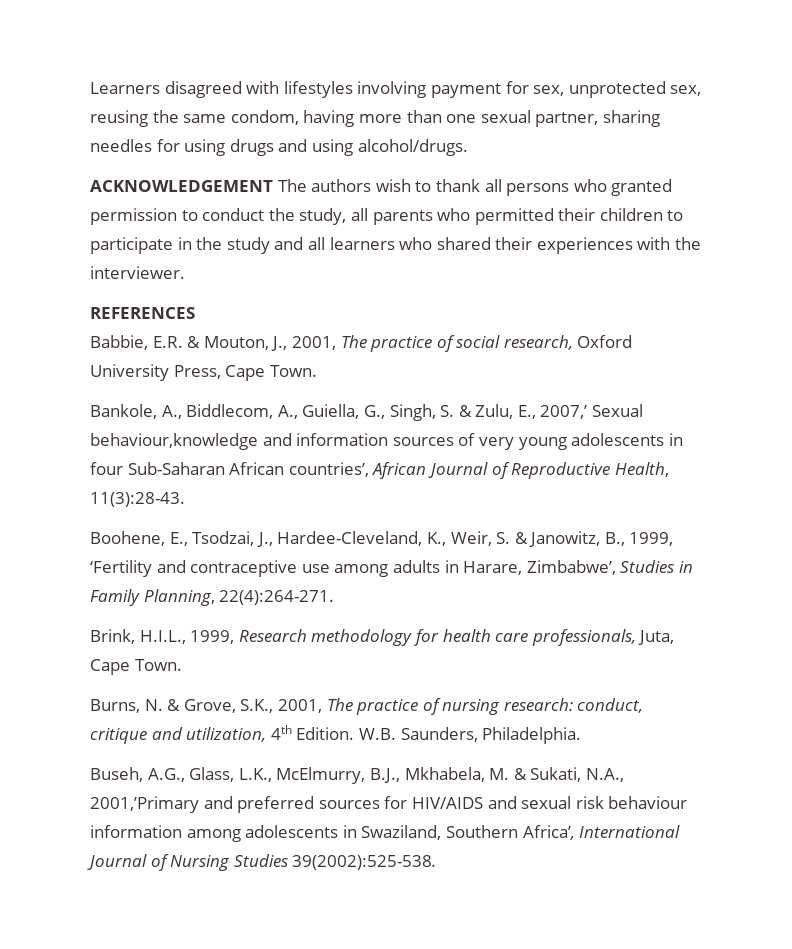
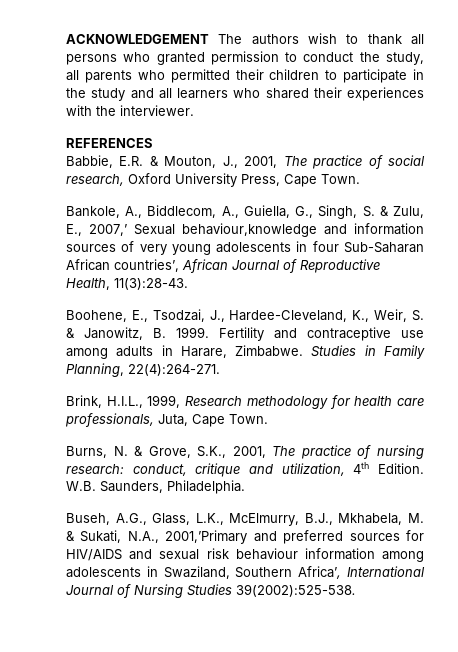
[90,81,702,98] [90,110,660,127] [90,139,468,156] Learners disagreed with lifestyles involving payment for sex, unprotected sex, reusing the same condom, having more than one sexual partner, sharing needles for using drugs and using alcohol/drugs. // -> (66, 39) none
[604,532,674,546] [90,560,152,577] B., 1999, ‘Fertility -> [153,327,264,341] B. 1999. Fertility
[526,560,616,575] Zimbabwe’, -> [235,345,304,357] Zimbabwe.

